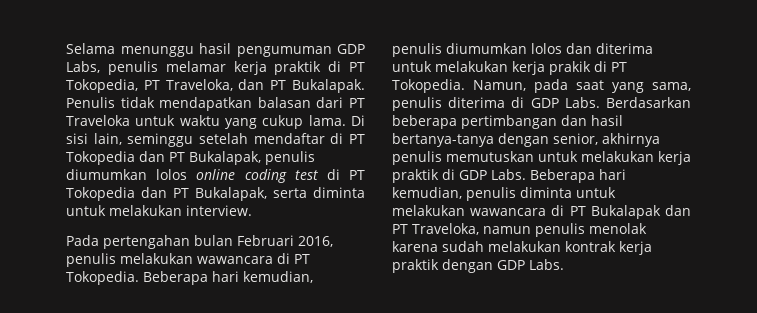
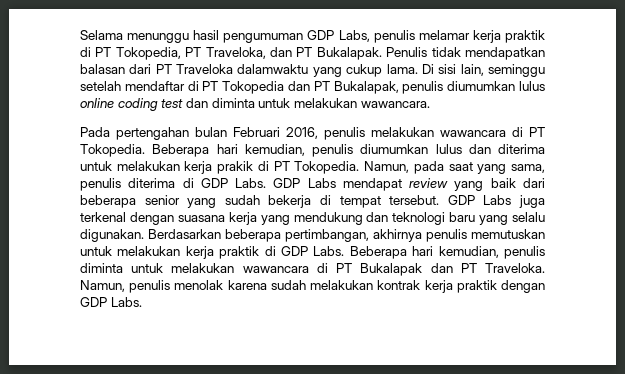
[135,115,220,126] untuk waktu -> [237,64,309,74] dalamwaktu
[156,169,188,180] lolos -> [519,81,545,91] lulus
[326,169,365,180] [66,187,365,201] [66,205,252,216] di PT Tokopedia dan PT Bukalapak, serta diminta untuk melakukan interview. -> [185,98,430,108] dan diminta untuk melakukan wawancara.
[531,43,562,54] lolos -> [435,144,462,154] lulus
[606,97,691,108] [392,115,623,129] [392,133,598,147] Berdasarkan beberapa pertimbangan dan hasil bertanya-tanya dengan senior, -> [273,178,545,191] [80,195,545,208] [80,212,545,225] [80,229,369,242] GDP Labs mendapat review yang baik dari beberapa senior yang sudah bekerja di tempat tersebut. GDP Labs juga terkenal dengan suasana kerja yang mendukung dan teknologi baru yang selalu digunakan. Berdasarkan beberapa pertimbangan,
[412,223,531,235] Traveloka, namun -> [485,263,545,273] [80,280,125,292] Traveloka. Namun,

